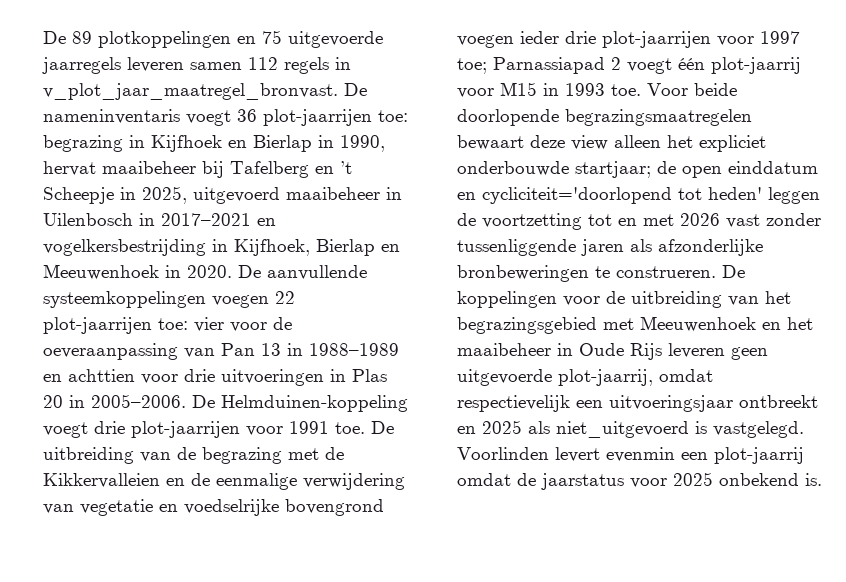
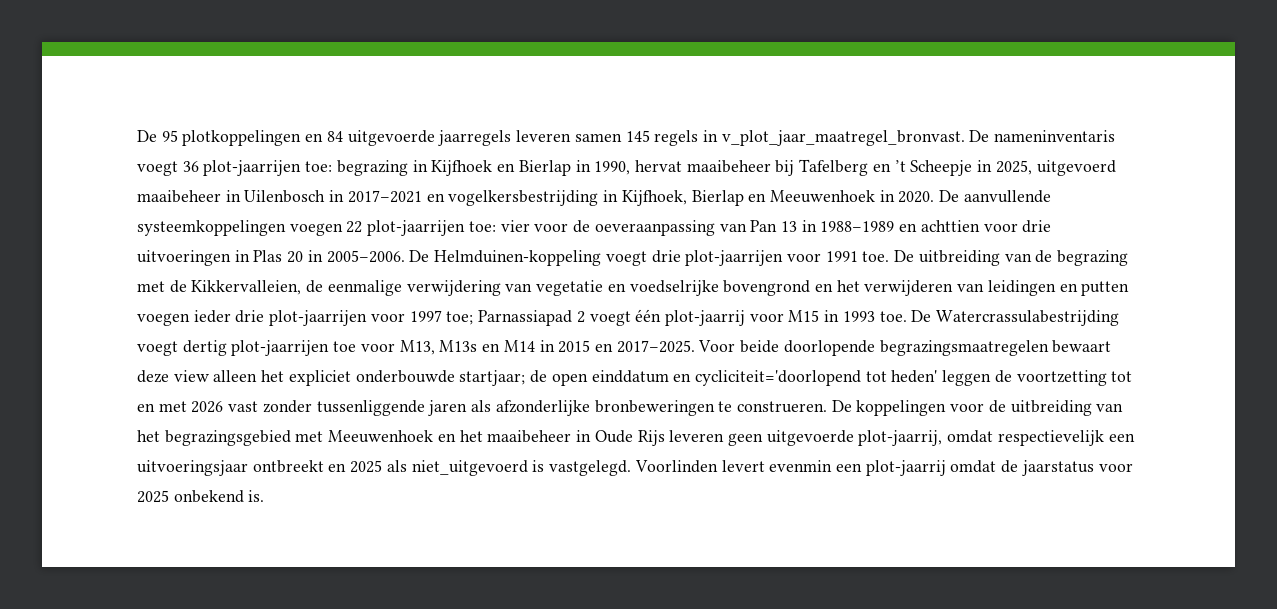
[43,31,92,44] De 89 -> [137,130,178,142] De 95
[262,30,282,44] 75 -> [326,131,343,142] 84
[248,57,278,70] 112 -> [625,130,650,142] 145
[43,473,185,488] Kikkervalleien en -> [191,280,302,295] Kikkervalleien,
(384, 507) none -> [814,280,1130,296] en het verwijderen van leidingen en putten
(641, 90) none -> [911,310,1120,326] [137,340,695,356] De Watercrassulabestrijding voegt dertig plot-jaarrijen toe voor M13, M13s en M14 in 2015 en 2017–2025.

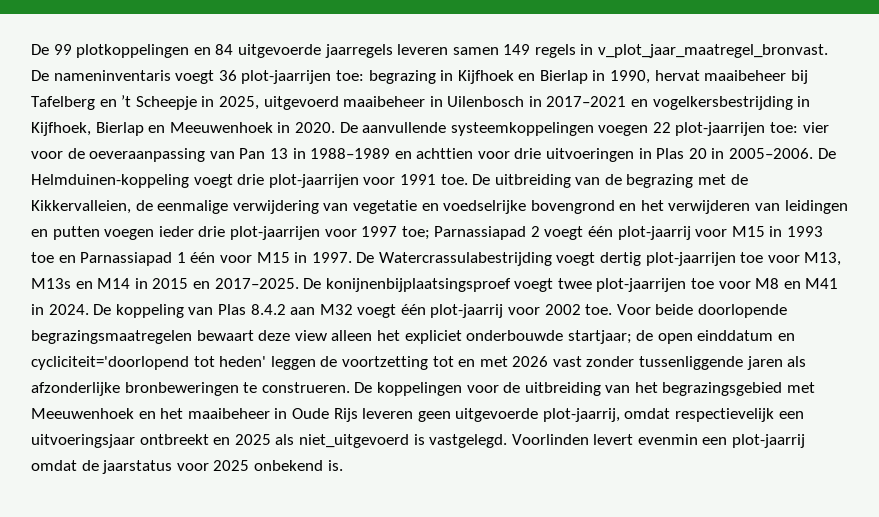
[137,130,178,142] De 95 -> [31,44,72,55] De 99
[625,130,650,142] 145 -> [503,44,531,55] 149
[879,311,907,322] toe. -> [31,252,352,266] toe en Parnassiapad 1 één voor M15 in 1997.
(695, 346) none -> [303,278,839,292] [31,304,613,318] De konijnenbijplaatsingsproef voegt twee plot-jaarrijen toe voor M8 en M41 in 2024. De koppeling van Plas 8.4.2 aan M32 voegt één plot-jaarrij voor 2002 toe.

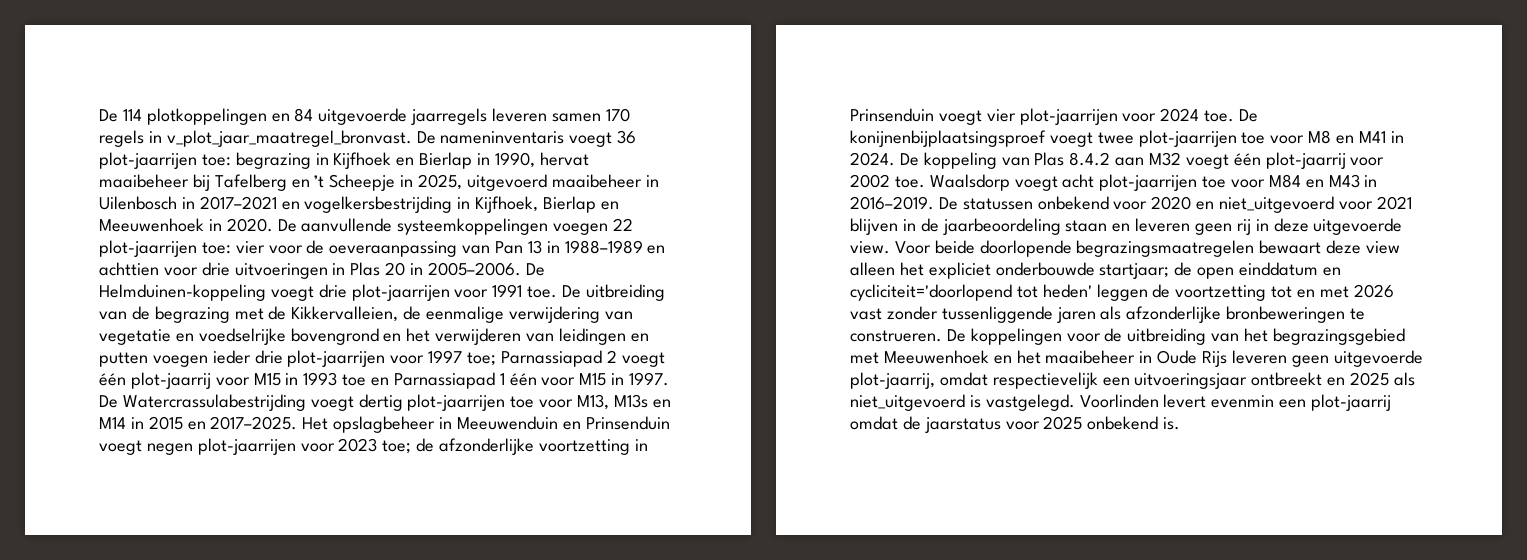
[31,44,72,55] De 99 -> [99,109,142,122] De 114
[503,44,531,55] 149 -> [605,108,630,122] 170
(299, 283) none -> [302,416,670,433] [99,438,648,455] [850,108,1235,125] Het opslagbeheer in Meeuwenduin en Prinsenduin voegt negen plot-jaarrijen voor 2023 toe; de afzonderlijke voortzetting in Prinsenduin voegt vier plot-jaarrijen voor 2024 toe.
(613, 309) none -> [929,174,1378,191] [850,196,1412,213] [850,218,1403,235] [850,241,890,254] Waalsdorp voegt acht plot-jaarrijen toe voor M84 en M43 in 2016–2019. De statussen onbekend voor 2020 en niet_uitgevoerd voor 2021 blijven in de jaarbeoordeling staan en leveren geen rij in deze uitgevoerde view.

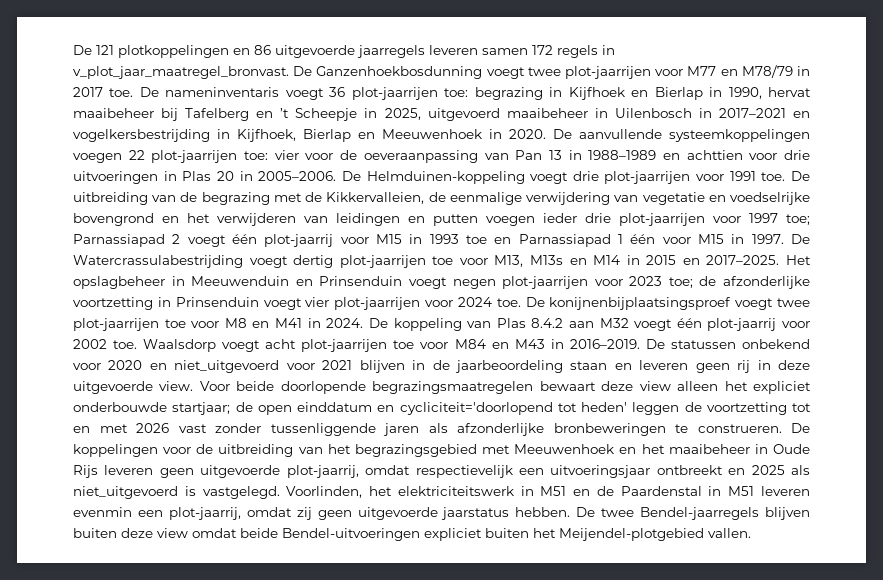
[99,109,142,122] De 114 -> [73,45,114,55] De 121
[294,108,314,122] 84 -> [254,45,271,55] 86
[605,108,630,122] 170 -> [532,45,553,55] 172
(436, 137) none -> [316,65,811,79] [73,87,159,97] Ganzenhoekbosdunning voegt twee plot-jaarrijen voor M77 en M78/79 in 2017 toe. De
[1079,394,1392,411] [850,416,1181,433] Voorlinden levert evenmin een plot-jaarrij omdat de jaarstatus voor 2025 onbekend is. -> [286,486,810,498] [73,507,810,520] [73,528,751,541] Voorlinden, het elektriciteitswerk in M51 en de Paardenstal in M51 leveren evenmin een plot-jaarrij, omdat zij geen uitgevoerde jaarstatus hebben. De twee Bendel-jaarregels blijven buiten deze view omdat beide Bendel-uitvoeringen expliciet buiten het Meijendel-plotgebied vallen.

